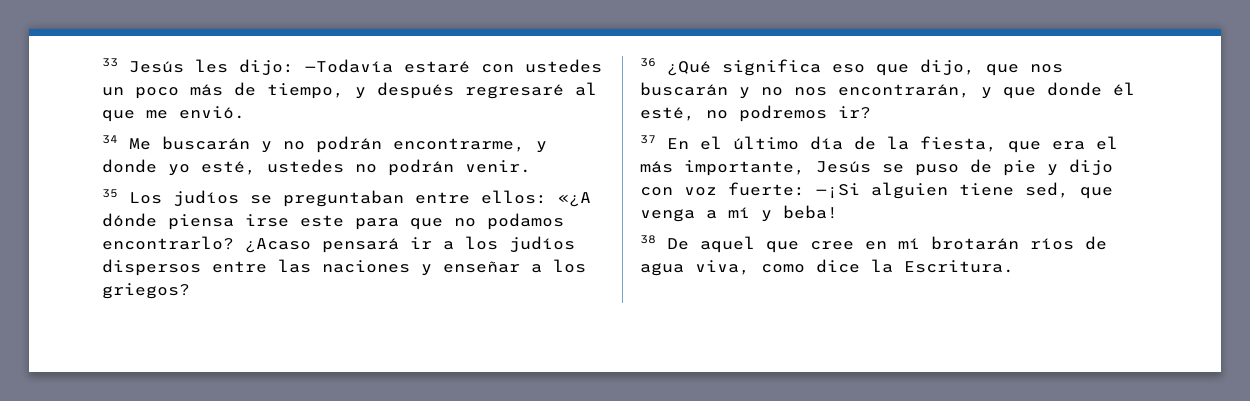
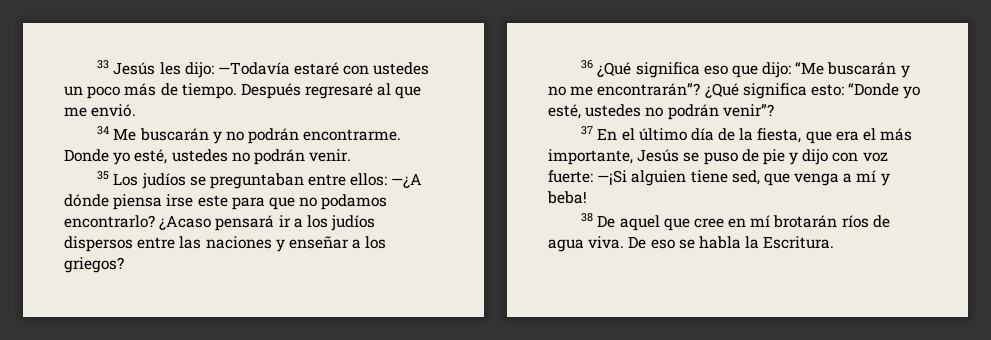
[267,82,454,99] tiempo, y después -> [181,83,301,99] tiempo. Después
[393,138,547,153] [102,159,157,173] encontrarme, y donde -> [303,129,402,141] [64,149,109,162] encontrarme. Donde
[558,192,591,207] «¿A -> [391,173,423,188] —¿A
[920,59,1063,76] [640,82,1135,99] [640,105,871,122] dijo, que nos buscarán y no nos encontrarán, y que donde él esté, no podremos ir? -> [762,62,910,78] [548,83,921,99] [548,104,774,120] dijo: “Me buscarán y no me encontrarán”? ¿Qué significa esto: “Donde yo esté, ustedes no podrán venir”?
[695,259,860,275] viva, como dice -> [588,236,741,249] viva. De eso se habla

